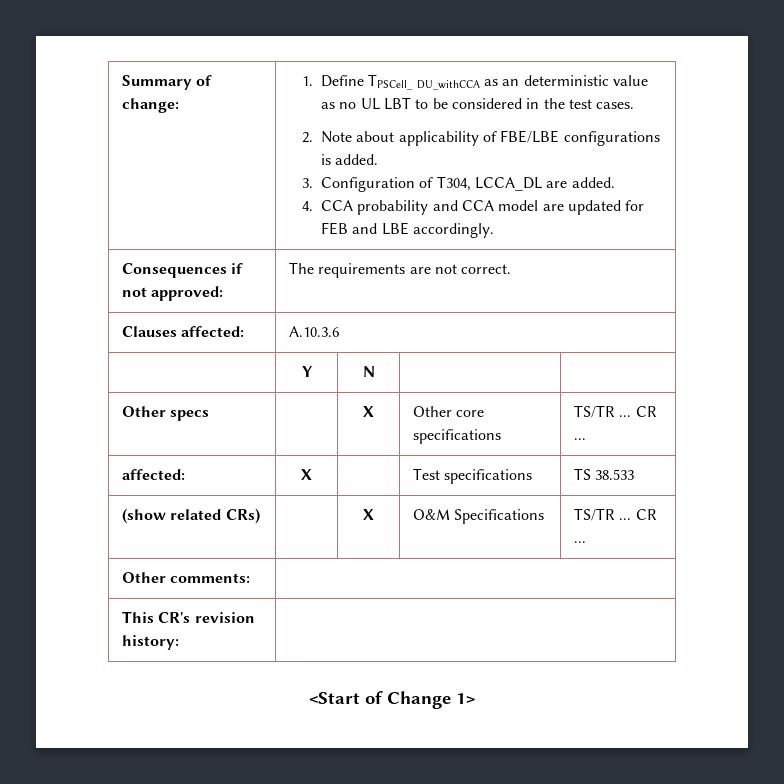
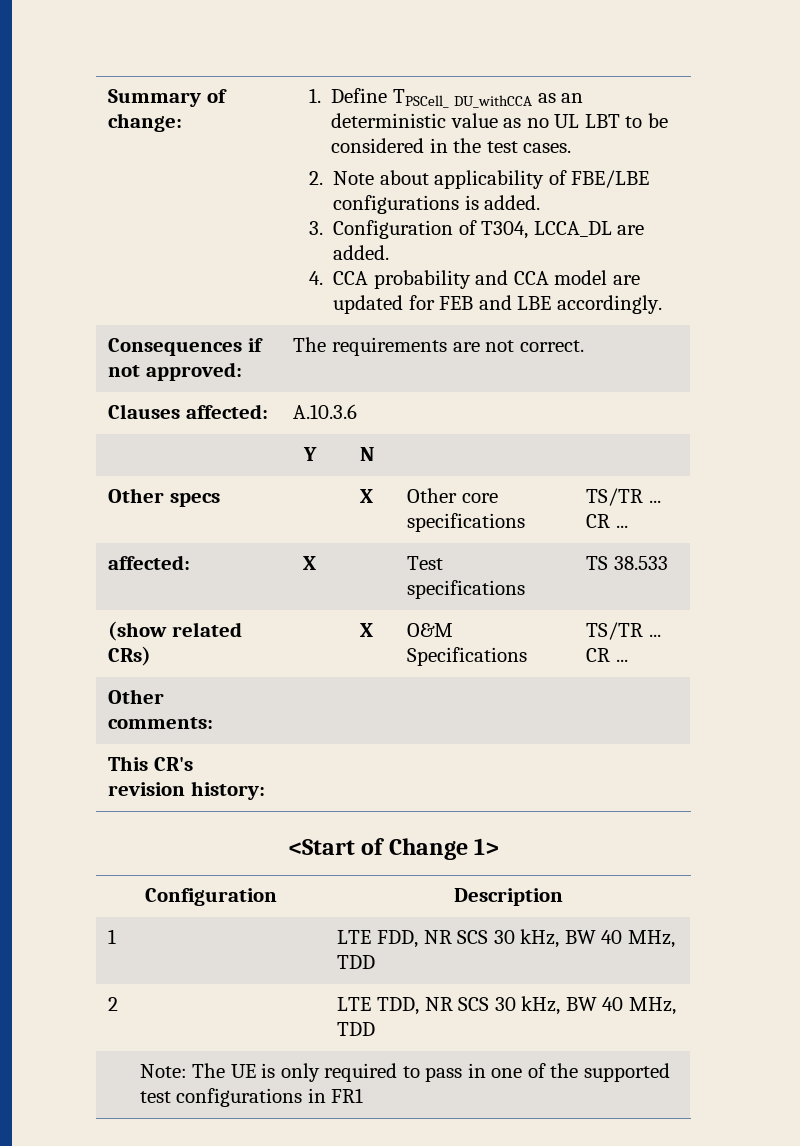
(475, 698) none -> [145,888,277,906] [453,888,563,906] [108,929,117,944] [337,929,675,948] [337,955,376,969] [108,997,119,1011] [337,996,676,1015] [337,1022,376,1036] [139,1063,670,1082] [139,1088,364,1107] // Configuration | Description // 1 | LTE FDD, NR SCS 30 kHz, BW 40 MHz, TDD // 2 | LTE TDD, NR SCS 30 kHz, BW 40 MHz, TDD // Note: The UE is only required to pass in one of the supported test configurations in FR1

